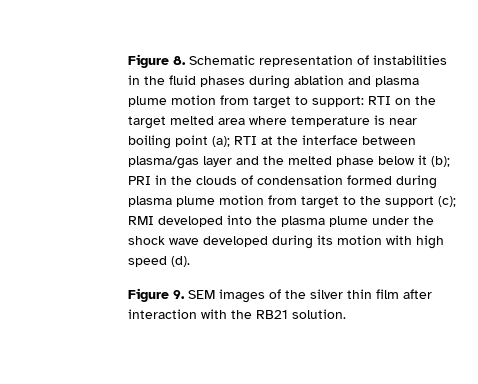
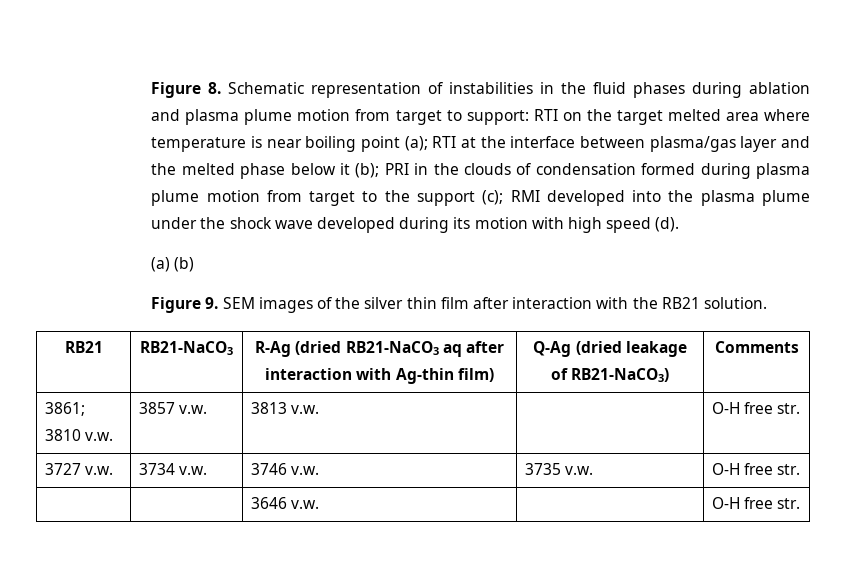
(191, 261) none -> [151,257,195,272] // (a) (b)
(347, 314) none -> [64,341,103,353] [140,341,233,355] [255,341,504,357] [265,368,494,384] [533,341,687,357] [550,368,670,382] [714,341,799,353] [44,402,85,416] [44,429,114,441] [138,402,208,414] [250,402,320,414] [711,402,801,414] [44,463,114,475] [138,463,208,475] [250,463,320,475] [524,463,594,475] [711,463,801,475] [250,497,320,509] [711,497,801,509] // RB21 | RB21-NaCO3 | R-Ag (dried RB21-NaCO3 aq after interaction with Ag-thin film) | Q-Ag (dried leakage of RB21-NaCO3) | Comments // 3861; 3810 v.w. | 3857 v.w. | 3813 v.w. | | O-H free str. // 3727 v.w. | 3734 v.w. | 3746 v.w. | 3735 v.w. | O-H free str. // | | 3646 v.w. | | O-H free str.

